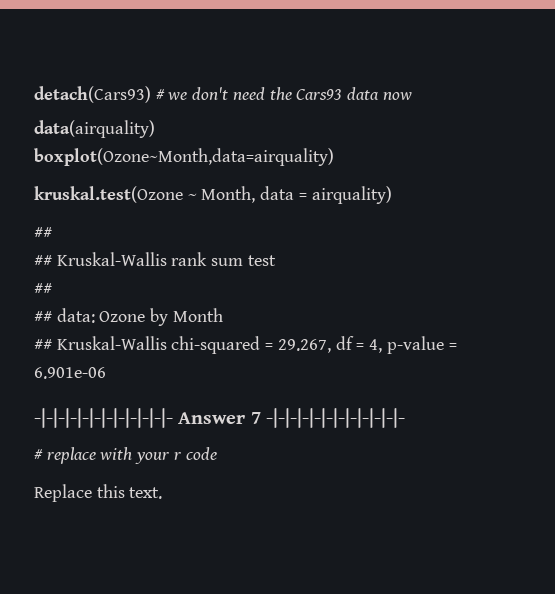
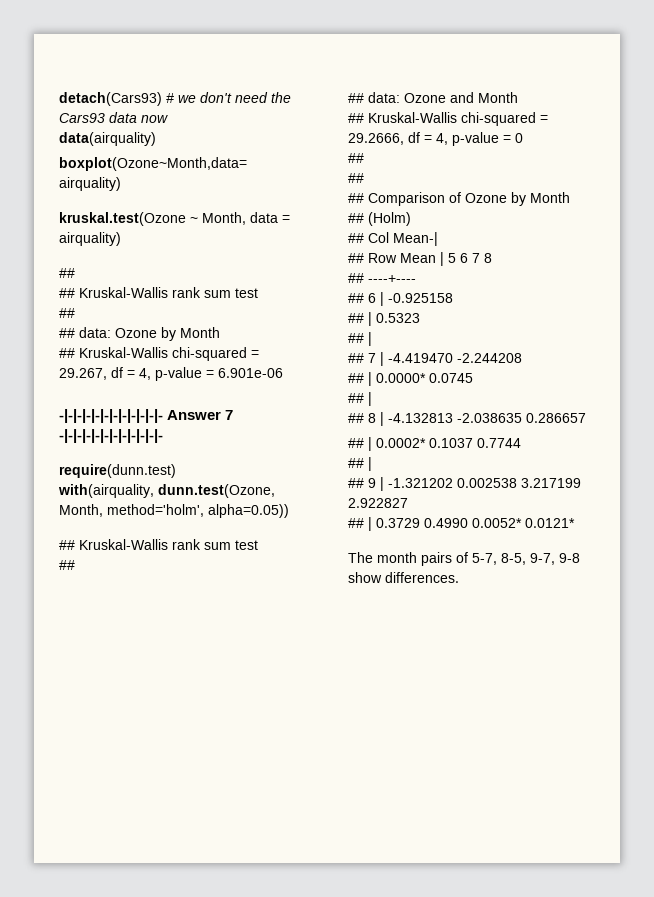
[34,447,217,464] [34,484,163,502] # replace with your r code // Replace this text. -> [59,464,176,478] [58,484,275,498] [59,504,289,518] [59,539,258,550] [59,560,75,570] [348,92,518,103] [348,112,548,126] [348,132,523,146] [348,153,364,163] [348,173,364,183] [348,192,570,206] [348,212,411,226] [348,232,438,246] [348,252,492,266] [348,273,416,283] [348,292,453,306] [348,312,420,326] [348,332,372,346] [348,352,522,366] [348,372,473,386] [348,392,372,406] [348,412,586,426] [348,437,521,451] [348,457,372,471] [348,477,581,491] [348,498,408,508] [348,517,575,531] [348,552,580,566] [348,572,459,583] require(dunn.test) // with(airquality, dunn.test(Ozone, Month, method='holm', alpha=0.05)) // ## Kruskal-Wallis rank sum test // ## // ## data: Ozone and Month // ## Kruskal-Wallis chi-squared = 29.2666, df = 4, p-value = 0 // ## // ## // ## Comparison of Ozone by Month // ## (Holm) // ## Col Mean-| // ## Row Mean | 5 6 7 8 // ## ----+---- // ## 6 | -0.925158 // ## | 0.5323 // ## | // ## 7 | -4.419470 -2.244208 // ## | 0.0000* 0.0745 // ## | // ## 8 | -4.132813 -2.038635 0.286657 // ## | 0.0002* 0.1037 0.7744 // ## | // ## 9 | -1.321202 0.002538 3.217199 2.922827 // ## | 0.3729 0.4990 0.0052* 0.0121* // The month pairs of 5-7, 8-5, 9-7, 9-8 show differences.

